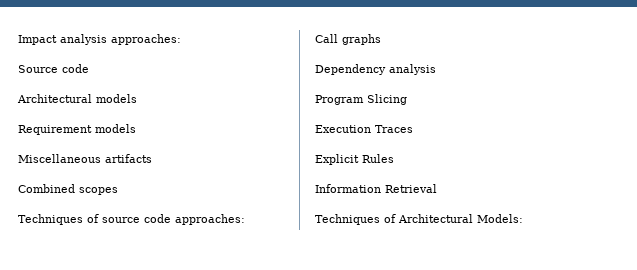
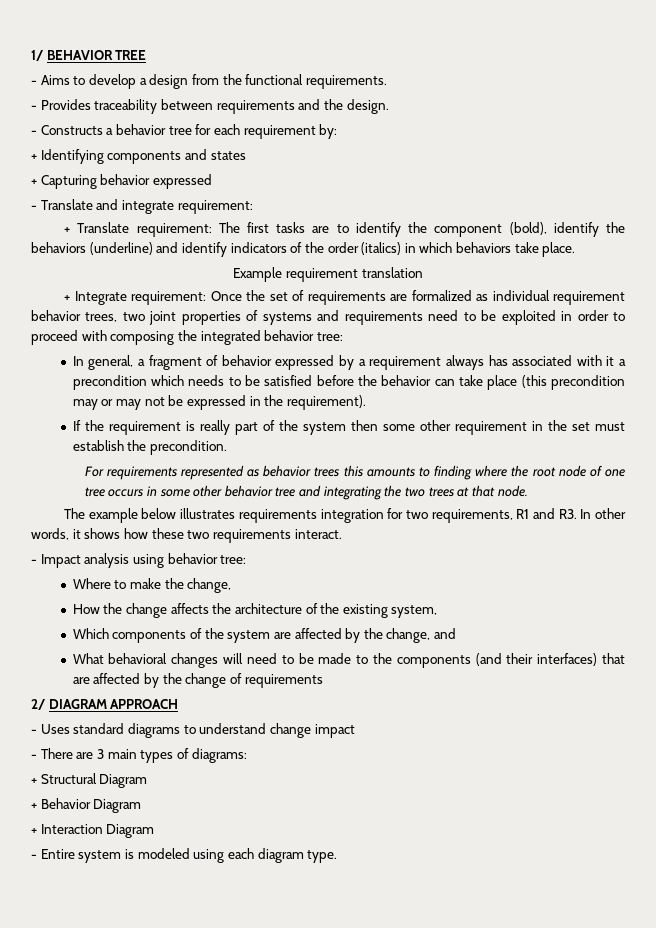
[18,34,181,45] [18,64,89,73] [17,94,137,103] [18,124,136,135] [18,154,152,163] [18,184,118,195] [18,214,245,225] [315,34,381,45] [315,64,436,75] [315,94,407,105] [315,125,413,133] [315,154,394,165] [315,184,437,193] [315,214,523,225] Impact analysis approaches: // Source code // Architectural models // Requirement models // Miscellaneous artifacts // Combined scopes // Techniques of source code approaches: // Call graphs // Dependency analysis // Program Slicing // Execution Traces // Explicit Rules // Information Retrieval // Techniques of Architectural Models: -> [31,50,147,61] [31,74,387,89] [31,99,389,114] [31,124,338,139] [31,149,246,164] [31,174,212,189] [31,199,253,214] [64,222,625,237] [31,242,576,257] [233,267,423,282] [64,290,626,305] [31,310,626,325] [31,330,343,345] [72,355,627,370] [72,375,626,390] [72,395,366,410] [72,420,625,435] [72,440,227,455] [84,465,625,480] [84,485,528,500] [64,508,626,523] [31,528,342,543] [31,553,247,568] [72,578,232,593] [72,603,438,618] [72,628,457,643] [72,653,625,668] [72,673,323,688] [31,699,179,710] [31,723,355,738] [31,748,247,763] [31,773,148,788] [31,798,142,813] [31,824,155,838] [31,848,338,863] 1/ BEHAVIOR TREE // - Aims to develop a design from the functional requirements. // - Provides traceability between requirements and the design. // - Constructs a behavior tree for each requirement by: // + Identifying components and states // + Capturing behavior expressed // - Translate and integrate requirement: // + Translate requirement: The first tasks are to identify the component (bold), identify the behaviors (underline) and identify indicators of the order (italics) in which behaviors take place. // Example requirement translation // + Integrate requirement: Once the set of requirements are formalized as individual requirement behavior trees, two joint properties of systems and requirements need to be exploited in order to proceed with composing the integrated behavior tree: // In general, a fragment of behavior expressed by a requirement always has associated with it a precondition which needs to be satisfied before the behavior can take place (this precondition may or may not be expressed in the requirement). // If the requirement is really part of the system then some other requirement in the set must establish the precondition. // For requirements represented as behavior trees this amounts to finding where the root node of one tree occurs in some other behavior tree and integrating the two trees at that node. // The example below illustrates requirements integration for two requirements, R1 and R3. In other words, it shows how these two requirements interact. // - Impact analysis using behavior tree: // Where to make the change, // How the change affects the architecture of the existing system, // Which components of the system are affected by the change, and // What behavioral changes will need to be made to the components (and their interfaces) that are affected by the change of requirements // 2/ DIAGRAM APPROACH // - Uses standard diagrams to understand change impact // - There are 3 main types of diagrams: // + Structural Diagram // + Behavior Diagram // + Interaction Diagram // - Entire system is modeled using each diagram type.

